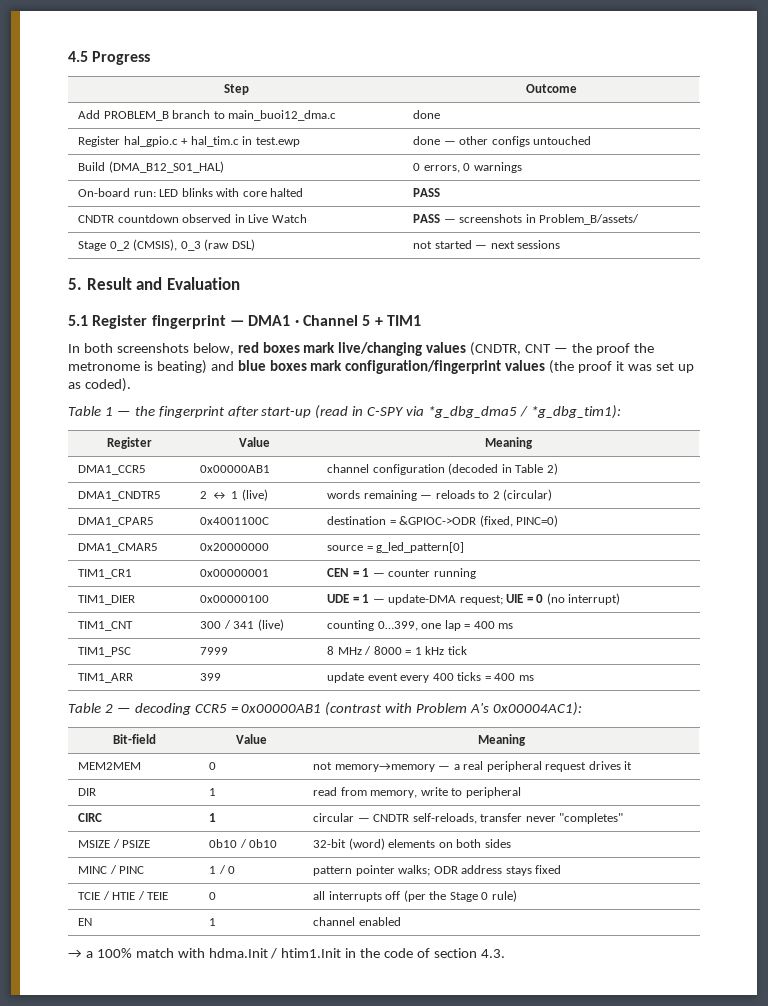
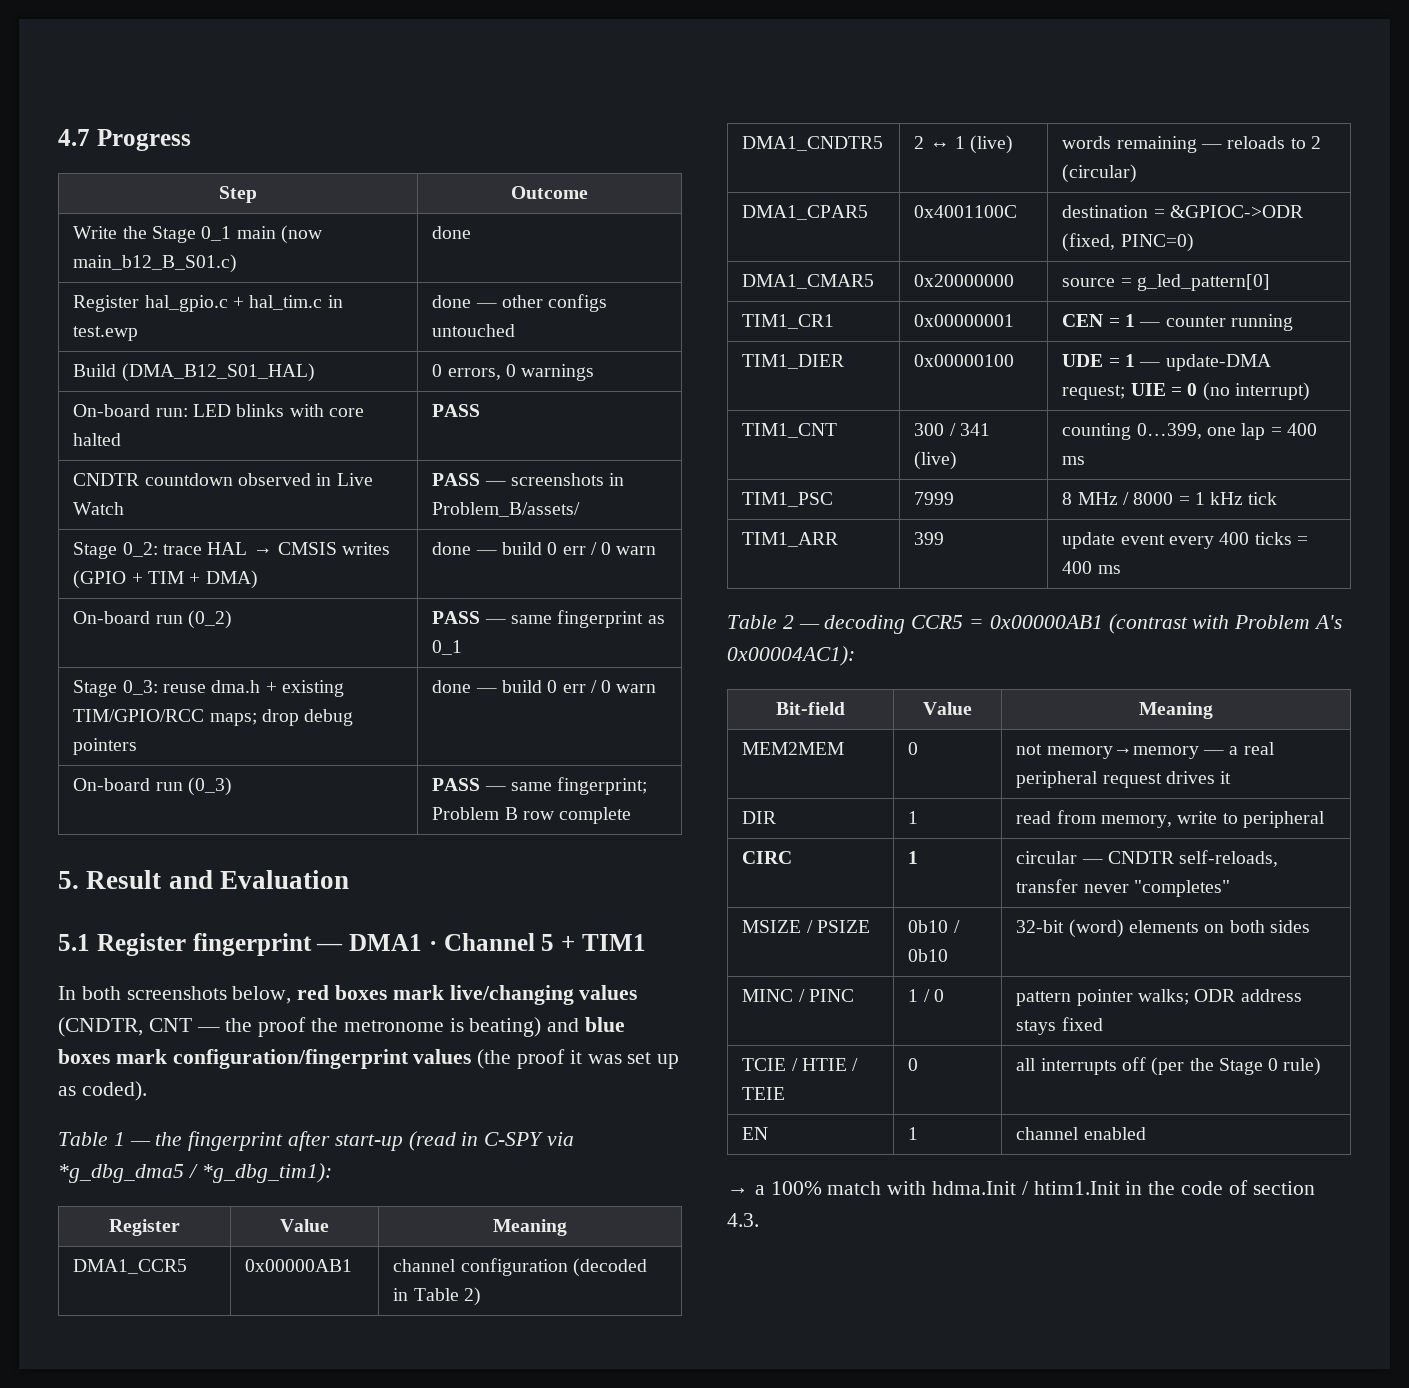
[68,51,88,62] 4.5 -> [58,129,90,146] 4.7
[77,110,337,121] Add PROBLEM_B branch to main_buoi12_dma.c -> [73,225,322,244] [73,254,238,273] Write the Stage 0_1 main (now main_b12_B_S01.c)
[109,239,255,251] [412,240,561,249] 0_2 (CMSIS), 0_3 (raw DSL) | not started — next sessions -> [122,542,391,557] [73,570,258,589] [432,542,657,555] [73,610,232,629] [432,610,665,628] [432,640,463,655] [73,680,344,697] [73,709,354,726] [73,738,138,755] [432,680,657,693] [73,777,232,796] [432,777,648,795] [432,807,632,824] 0_2: trace HAL → CMSIS writes (GPIO + TIM + DMA) | done — build 0 err / 0 warn // On-board run (0_2) | PASS — same fingerprint as 0_1 // Stage 0_3: reuse dma.h + existing TIM/GPIO/RCC maps; drop debug pointers | done — build 0 err / 0 warn // On-board run (0_3) | PASS — same fingerprint; Problem B row complete

